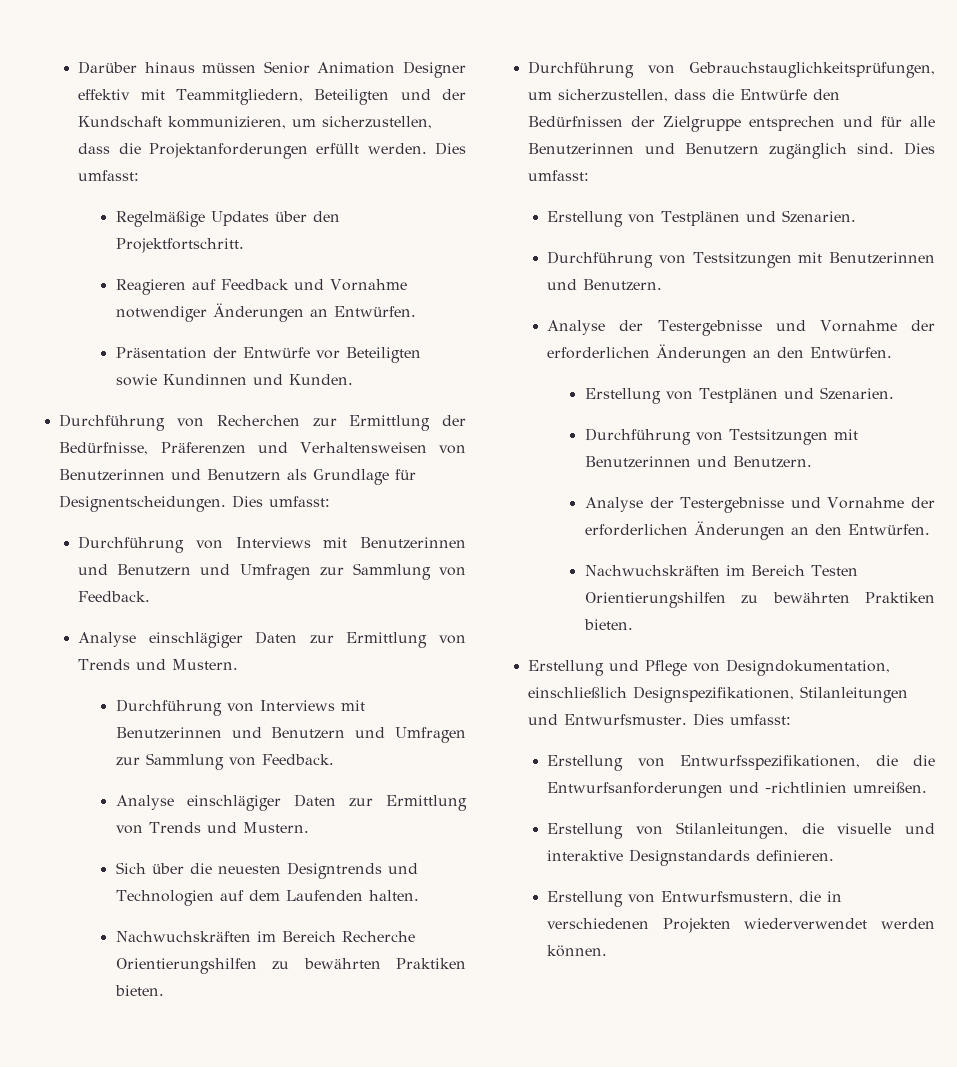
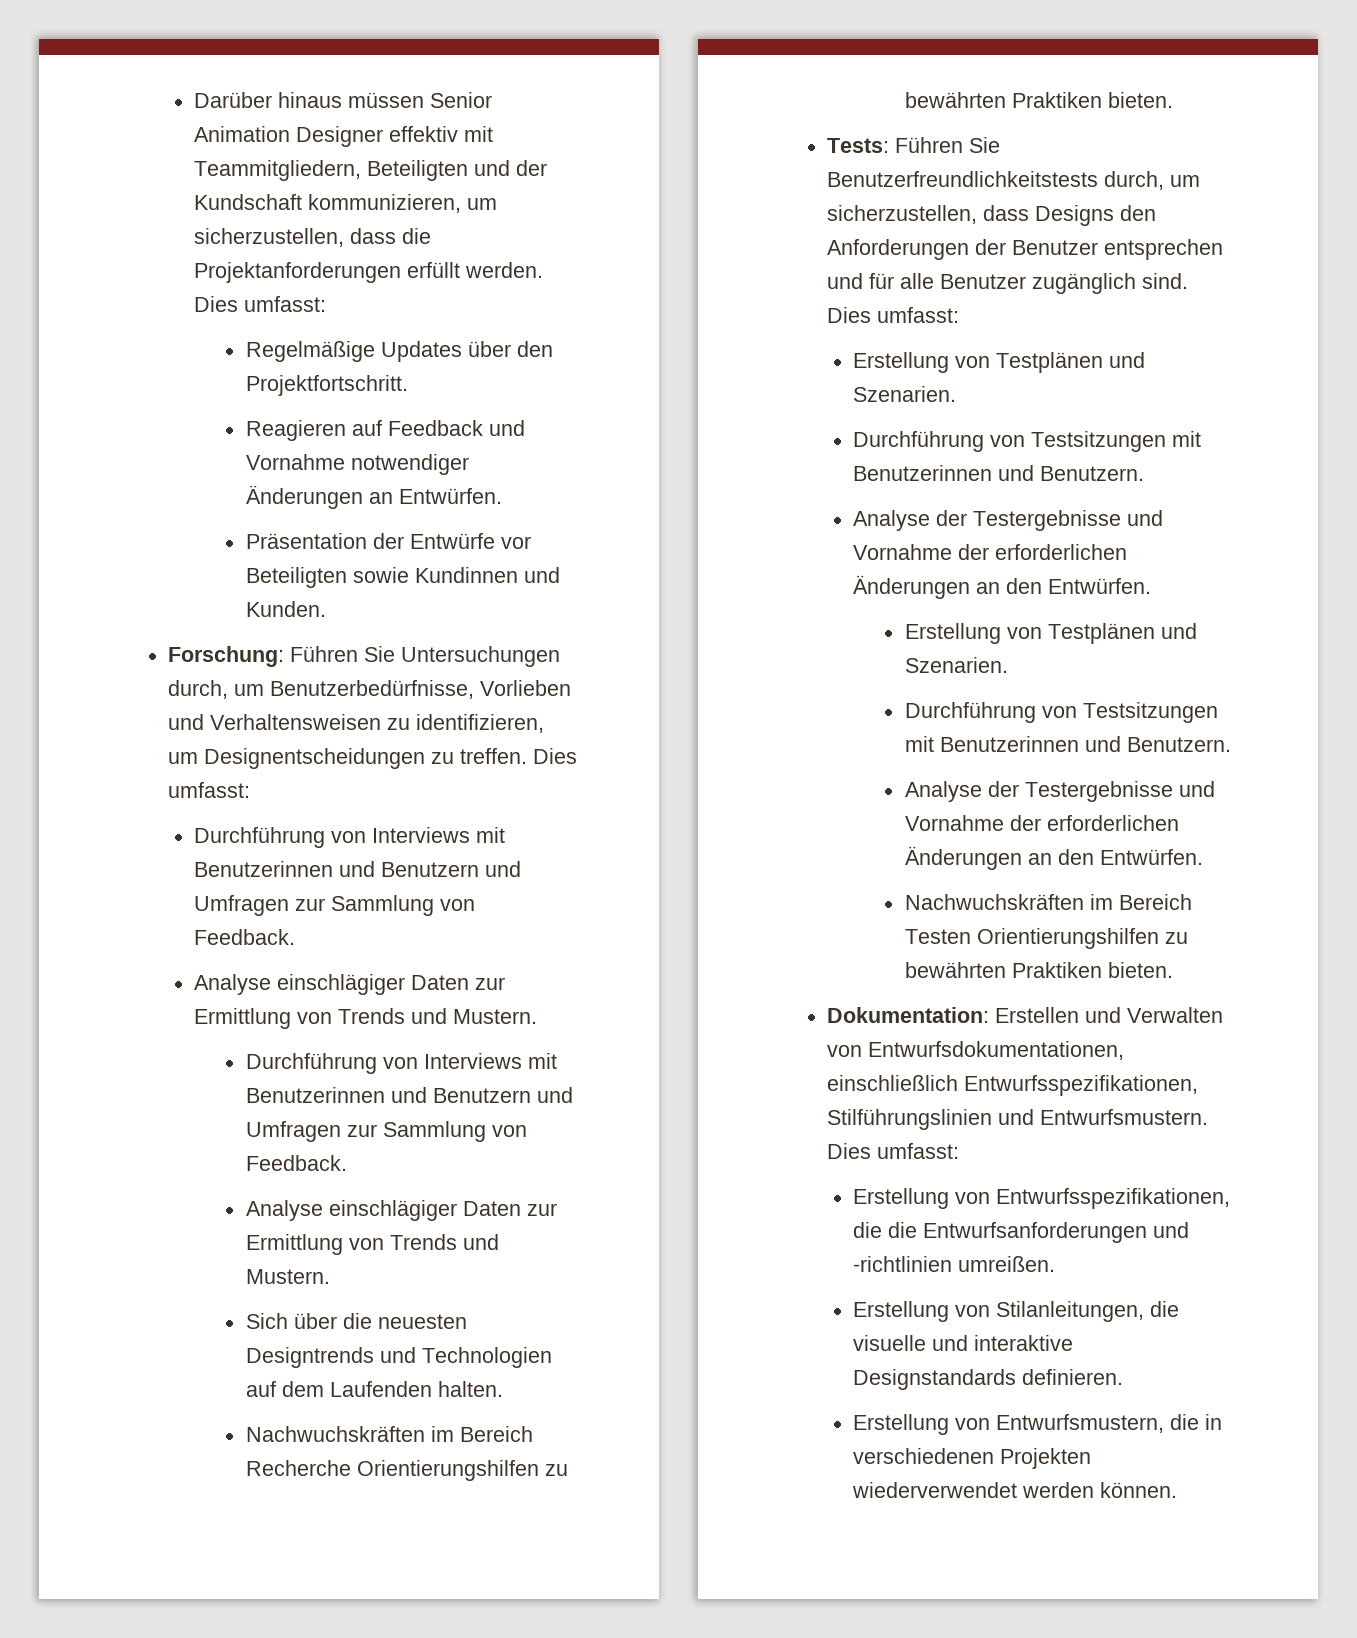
[59,414,467,431] [59,442,466,455] [59,469,417,485] [59,495,227,512] Durchführung von Recherchen zur Ermittlung der Bedürfnisse, Präferenzen und Verhaltensweisen von Benutzerinnen und Benutzern als Grundlage für Designentscheidungen. -> [168,646,561,667] [168,680,572,699] [168,714,545,733] [168,748,528,769] Forschung: Führen Sie Untersuchungen durch, um Benutzerbedürfnisse, Vorlieben und Verhaltensweisen zu identifizieren, um Designentscheidungen zu treffen.
[528,61,935,78] [528,89,841,102] [528,116,742,132] Durchführung von Gebrauchstauglichkeitsprüfungen, um sicherzustellen, dass die Entwürfe den Bedürfnissen der Zielgruppe -> [827,137,1001,153] [827,171,1201,190] [827,205,1157,226] [827,239,1099,260] Tests: Führen Sie Benutzerfreundlichkeitstests durch, um sicherzustellen, dass Designs den Anforderungen der Benutzer
[528,143,759,155] Benutzerinnen und Benutzern -> [940,274,1027,289] Benutzer
[528,659,891,676] [528,686,909,703] [528,714,688,725] Erstellung und Pflege von Designdokumentation, einschließlich Designspezifikationen, Stilanleitungen und Entwurfsmuster. -> [827,1007,1224,1023] [827,1041,1125,1060] [827,1075,1199,1096] [827,1109,1209,1130] Dokumentation: Erstellen und Verwalten von Entwurfsdokumentationen, einschließlich Entwurfsspezifikationen, Stilführungslinien und Entwurfsmustern.

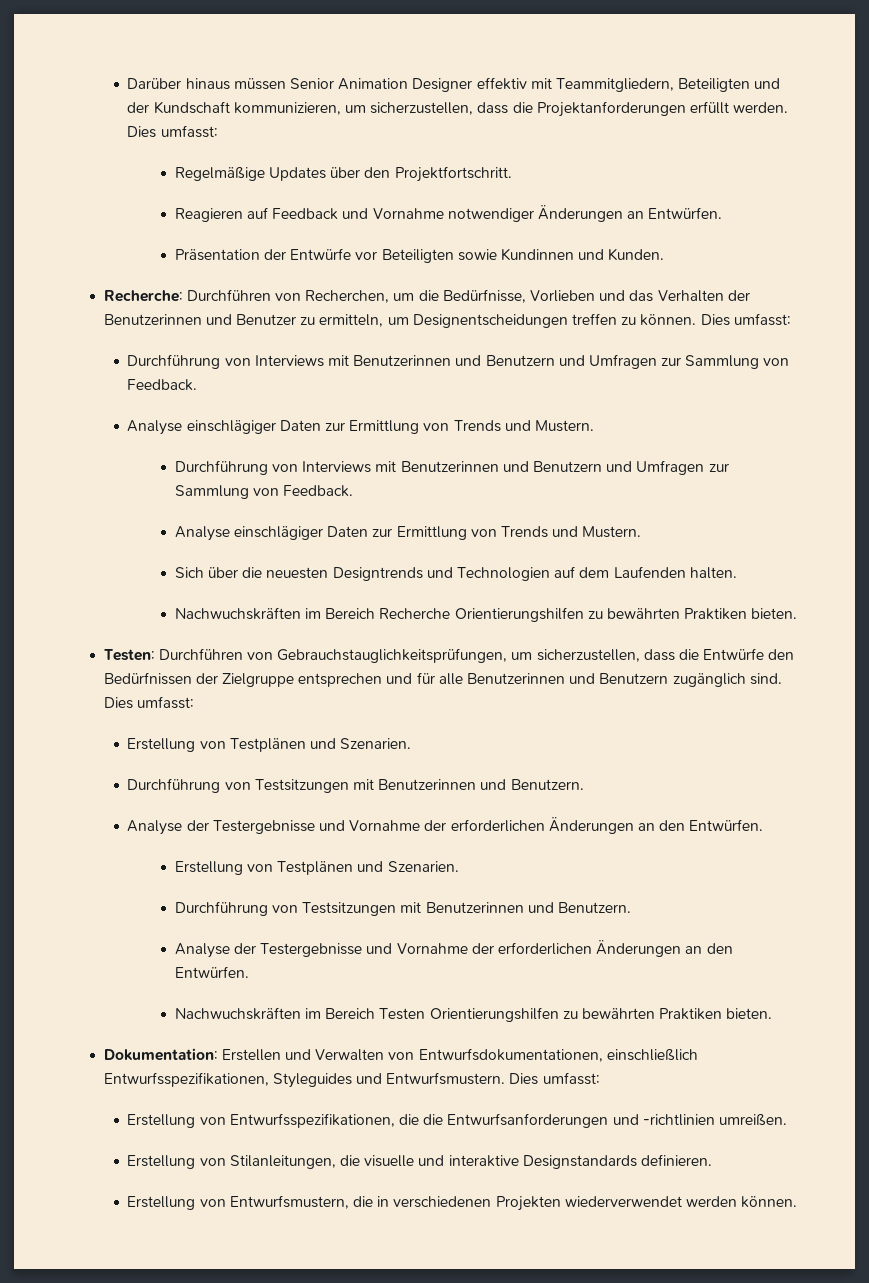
[168,646,561,667] [168,680,572,699] [168,714,545,733] [168,748,528,769] Forschung: Führen Sie Untersuchungen durch, um Benutzerbedürfnisse, Vorlieben und Verhaltensweisen zu identifizieren, um Designentscheidungen zu treffen. -> [103,289,750,303] [103,313,697,328] Recherche: Durchführen von Recherchen, um die Bedürfnisse, Vorlieben und das Verhalten der Benutzerinnen und Benutzer zu ermitteln, um Designentscheidungen treffen zu können.
[827,137,1001,153] [827,171,1201,190] [827,205,1157,226] [827,239,1099,260] Tests: Führen Sie Benutzerfreundlichkeitstests durch, um sicherzustellen, dass Designs den Anforderungen der Benutzer -> [103,648,795,663] [103,672,295,687] Testen: Durchführen von Gebrauchstauglichkeitsprüfungen, um sicherzustellen, dass die Entwürfe den Bedürfnissen der Zielgruppe
[940,274,1027,289] Benutzer -> [467,673,669,684] Benutzerinnen und Benutzern
[827,1109,993,1130] Stilführungslinien -> [272,1073,352,1088] Styleguides

